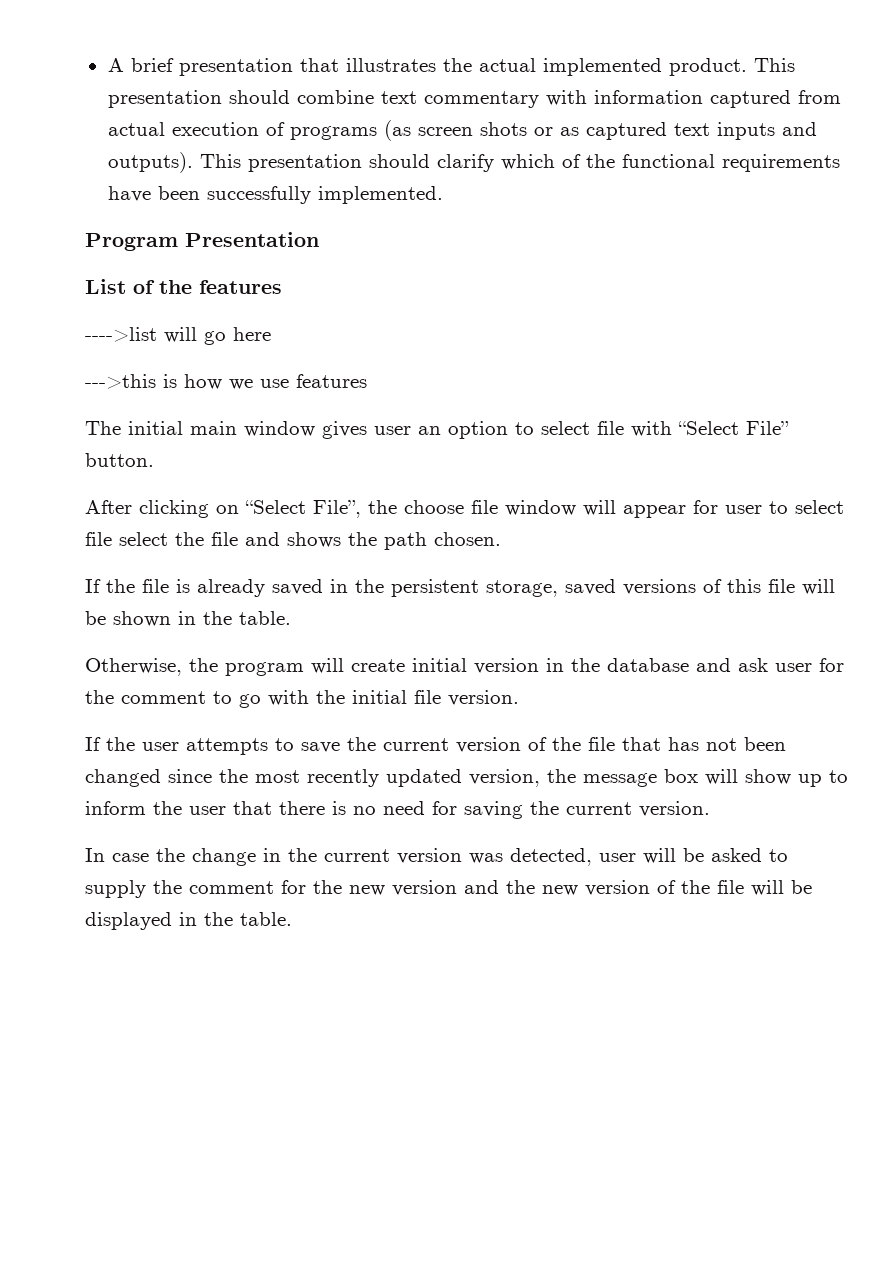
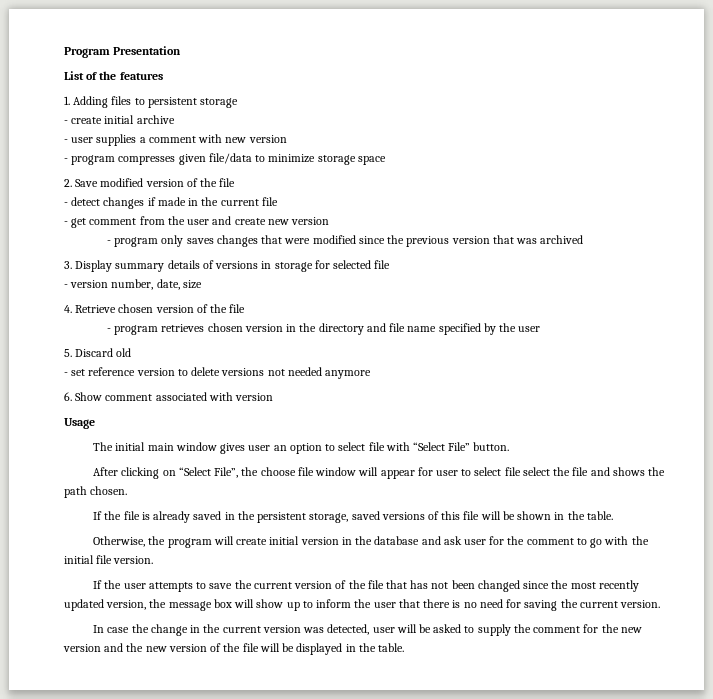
[107,58,795,76] [107,90,841,108] [107,120,817,141] [107,152,840,173] [107,186,443,204] A brief presentation that illustrates the actual implemented product. This presentation should combine text commentary with information captured from actual execution of programs (as screen shots or as captured text inputs and outputs). This presentation should clarify which of the functional requirements have been successfully implemented. // -> (64, 52) none
[85,327,271,345] [85,374,367,390] ---->list will go here // --->this is how we use features -> [64,96,239,108] [64,115,175,124] [64,134,287,146] [64,153,386,165] [64,178,236,187] [64,197,278,209] [64,216,330,228] [106,235,584,247] [64,260,391,272] [64,279,202,290] [64,304,246,313] [106,323,541,335] [64,348,132,357] [64,367,372,379] [64,392,274,401] [64,418,95,429] 1. Adding files to persistent storage // - create initial archive // - user supplies a comment with new version // - program compresses given file/data to minimize storage space // 2. Save modified version of the file // - detect changes if made in the current file // - get comment from the user and create new version // - program only saves changes that were modified since the previous version that was archived // 3. Display summary details of versions in storage for selected file // - version number, date, size // 4. Retrieve chosen version of the file // - program retrieves chosen version in the directory and file name specified by the user // 5. Discard old // - set reference version to delete versions not needed anymore // 6. Show comment associated with version // Usage

